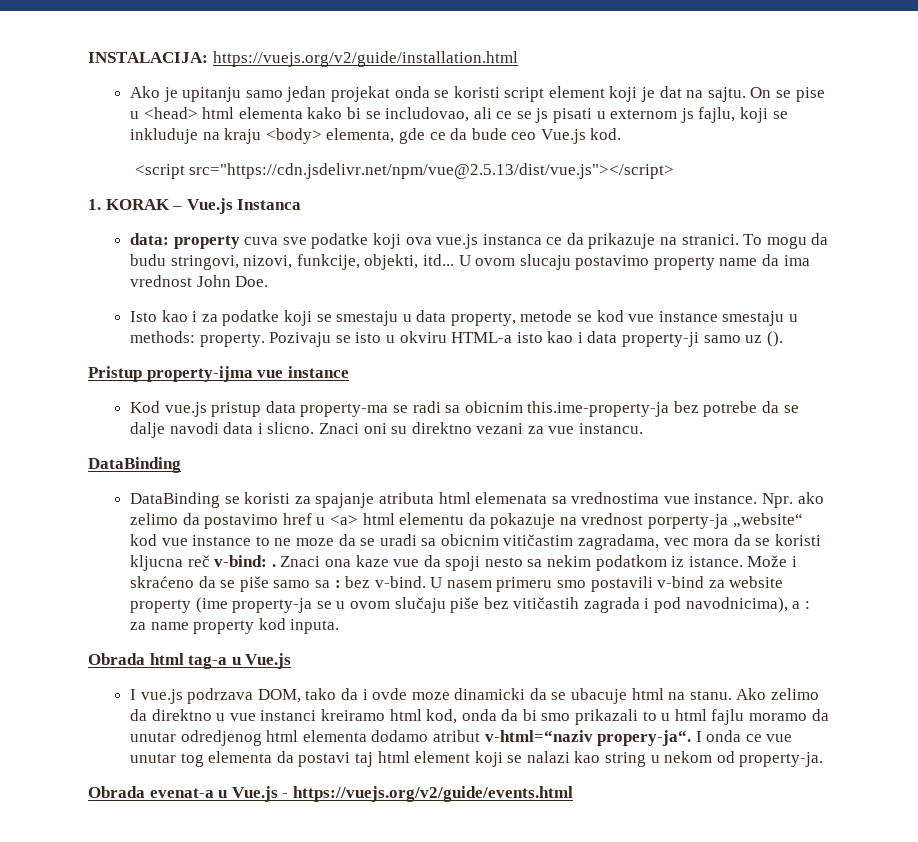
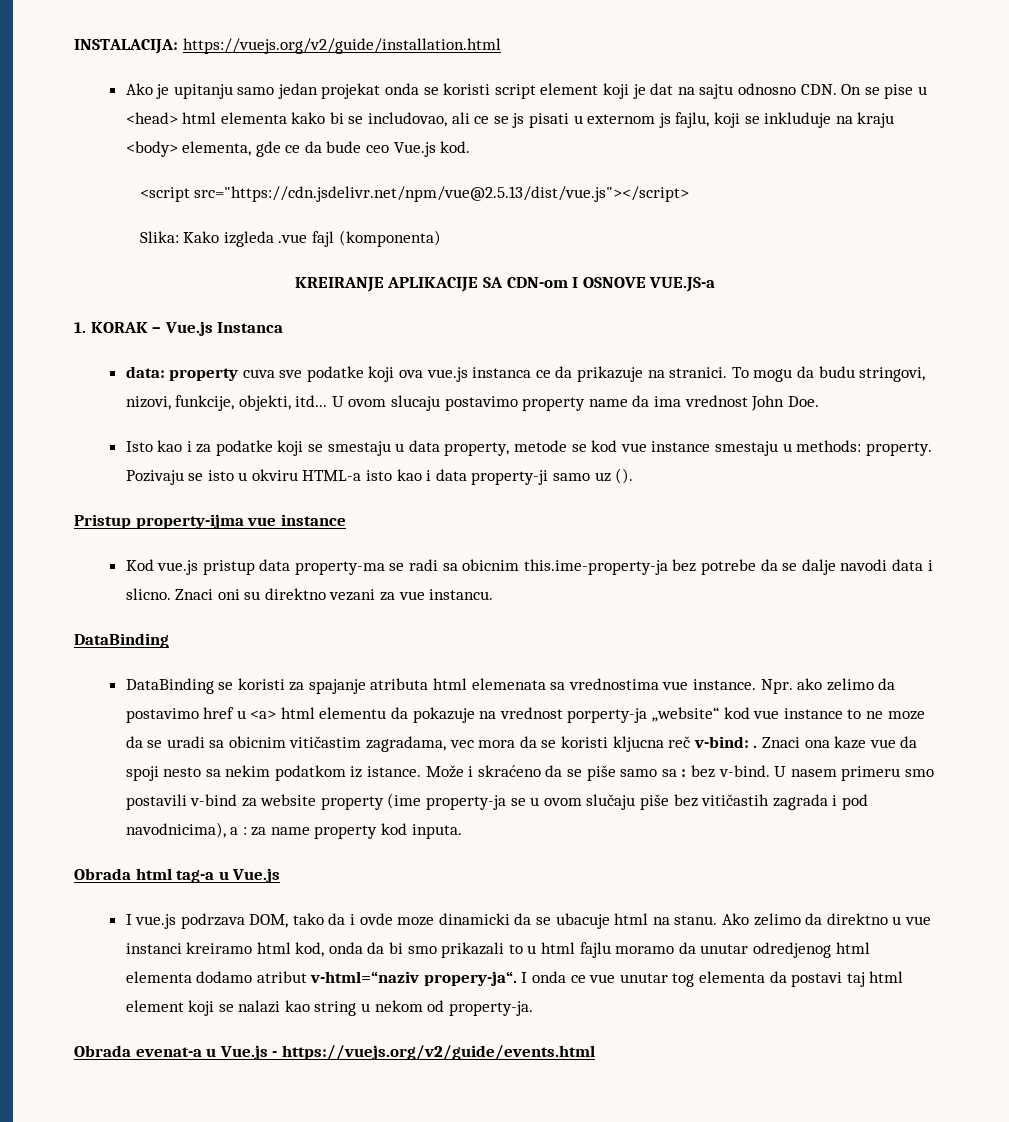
[707,87,746,102] sajtu. -> [699,83,837,99] sajtu odnosno CDN.
(675, 171) none -> [139,230,441,247] [294,277,716,292] // Slika: Kako izgleda .vue fajl (komponenta) // KREIRANJE APLIKACIJE SA CDN-om I OSNOVE VUE.JS-a

